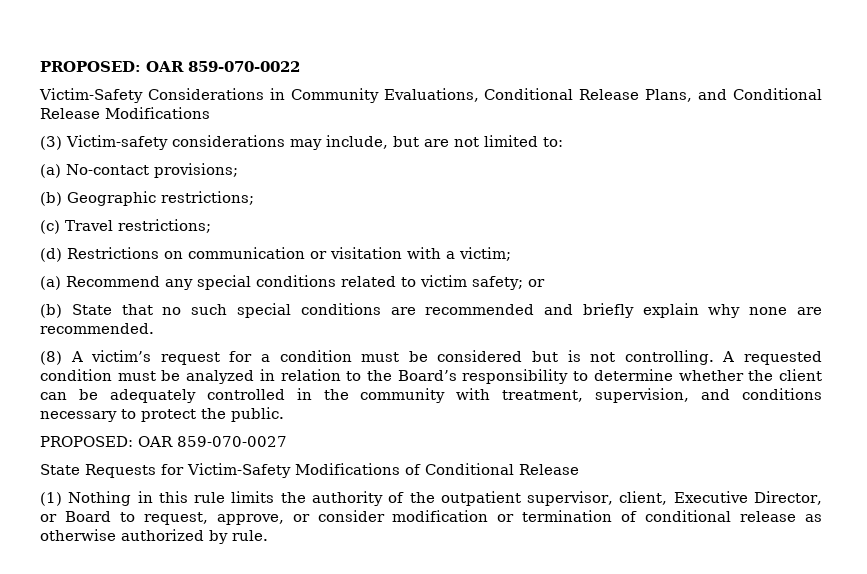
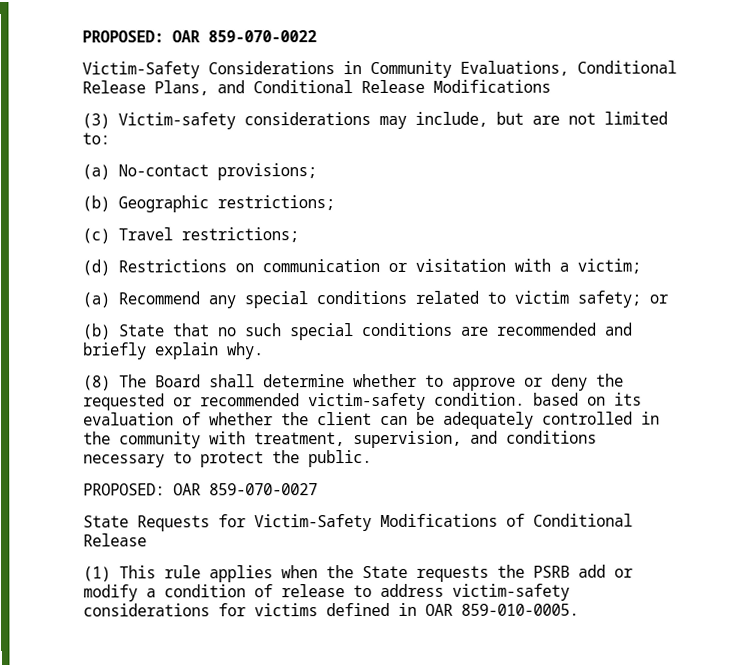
[708,304,823,318] [40,323,154,334] [40,350,823,365] [40,369,673,384] why none are recommended. // (8) A victim’s request for a condition must be considered but is not controlling. A requested condition must be analyzed in relation to the Board’s responsibility to determine -> [227,342,264,360] [83,373,624,391] [83,392,642,411] [83,412,201,426] why. // (8) The Board shall determine whether to approve or deny the requested or recommended victim-safety condition. based on its evaluation of
[68,491,823,506] [40,510,822,525] [40,529,268,544] Nothing in this rule limits the authority of the outpatient supervisor, client, Executive Director, or Board to request, approve, or consider modification or termination of conditional release as otherwise authorized by rule. -> [119,564,633,583] [83,583,570,602] [83,602,579,617] This rule applies when the State requests the PSRB add or modify a condition of release to address victim-safety considerations for victims defined in OAR 859-010-0005.

